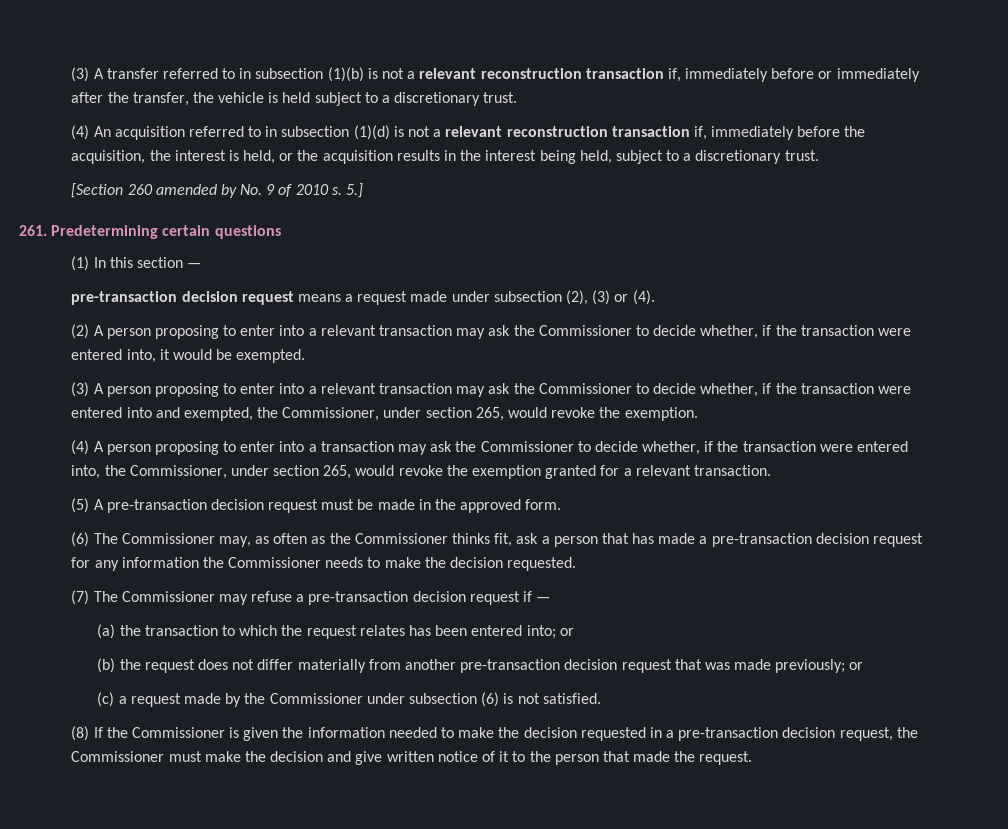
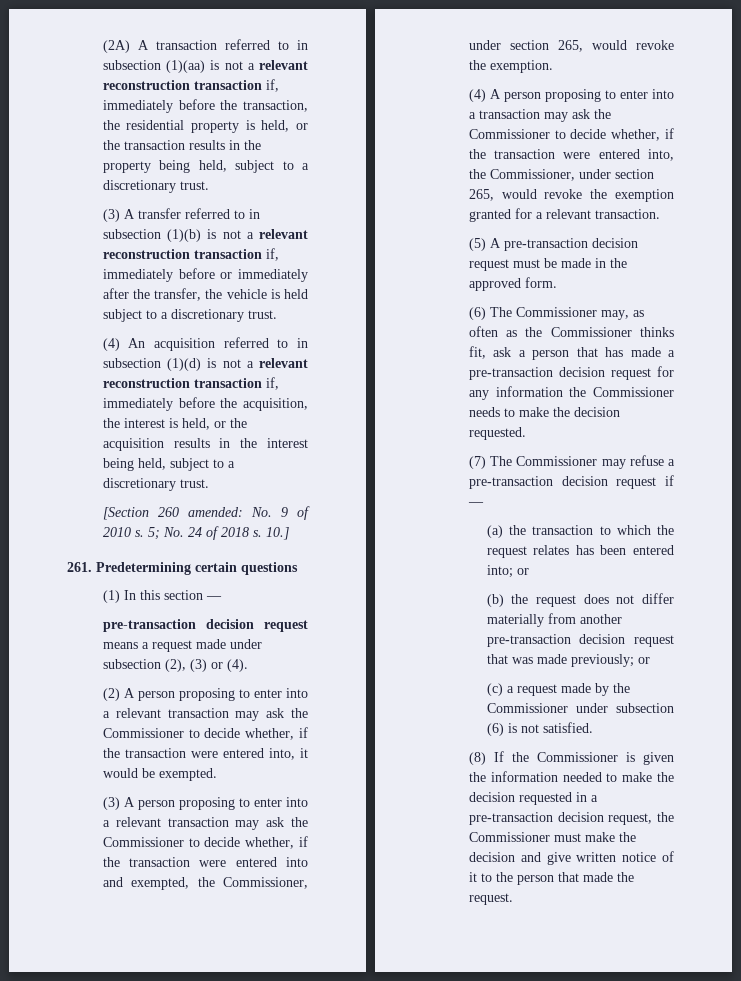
(71, 74) none -> [102,39,308,53] [102,60,308,73] [102,79,279,92] [102,99,308,113] [102,120,308,133] [102,140,261,150] [102,160,309,173] [102,180,209,193] (2A) A transaction referred to in subsection (1)(aa) is not a relevant reconstruction transaction if, immediately before the transaction, the residential property is held, or the transaction results in the property being held, subject to a discretionary trust. //
[155,184,237,198] amended by -> [187,507,243,517] amended:
[345,183,363,198] 5.] -> [147,526,289,540] 5; No. 24 of 2018 s. 10.]

